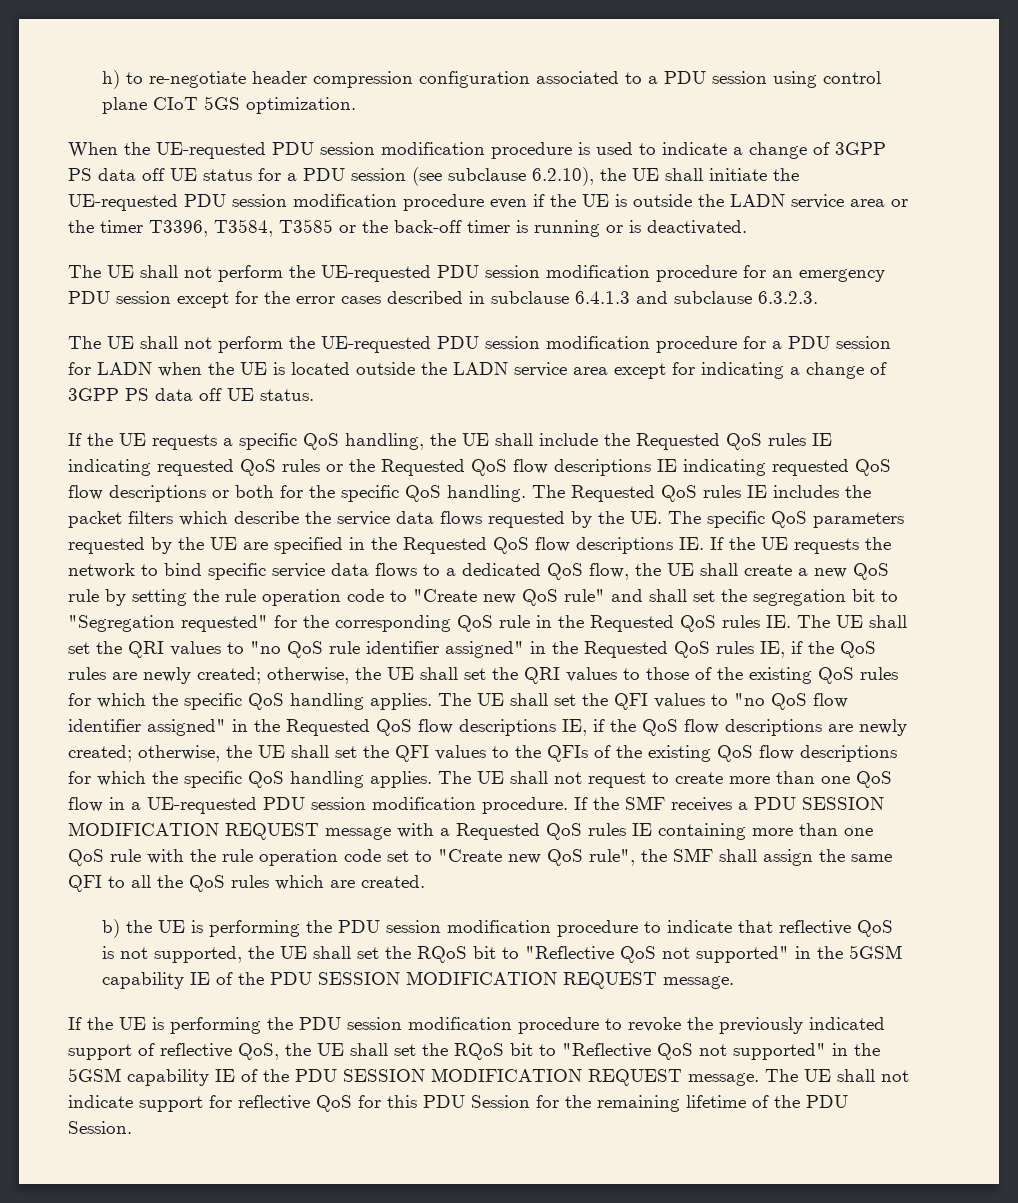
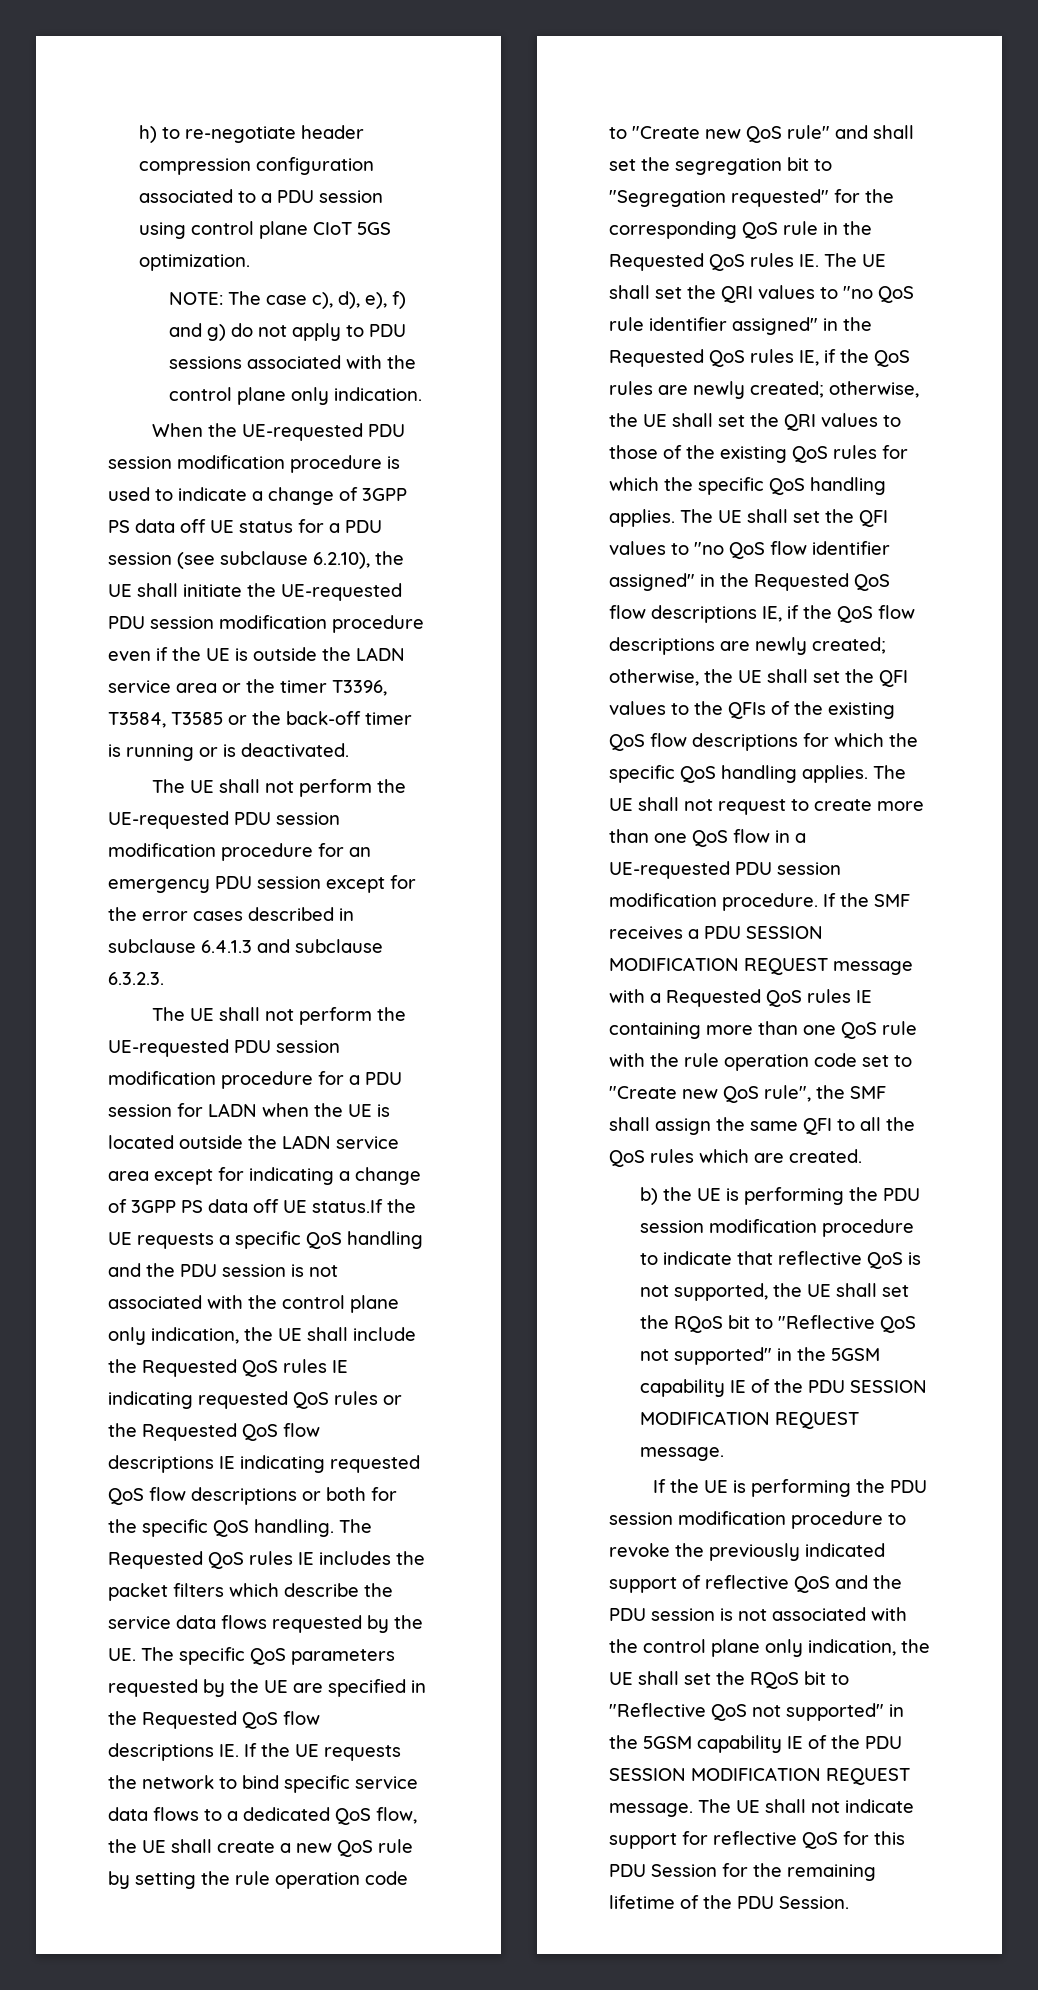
(356, 105) none -> [169,291,407,309] [169,323,407,341] [169,355,417,369] [169,387,423,405] // NOTE: The case c), d), e), f) and g) do not apply to PDU sessions associated with the control plane only indication.
[260,389,314,401] [68,433,82,446] status. // If -> [312,1199,383,1213] status.If
[345,433,424,450] handling, -> [347,1231,423,1249] [108,1263,338,1277] [108,1295,399,1313] [108,1327,239,1345] handling and the PDU session is not associated with the control plane only indication,
[238,1043,279,1060] QoS, -> [794,1575,902,1593] [609,1607,907,1621] [609,1639,896,1657] QoS and the PDU session is not associated with the control plane only indication,

